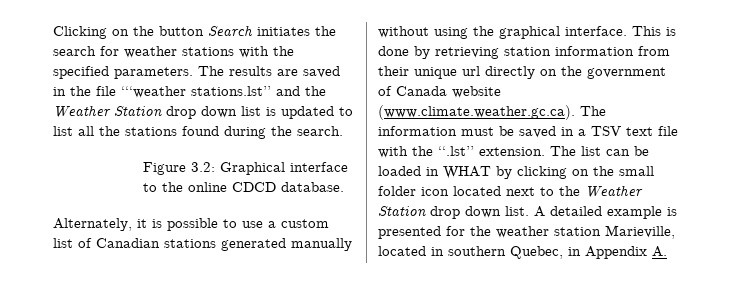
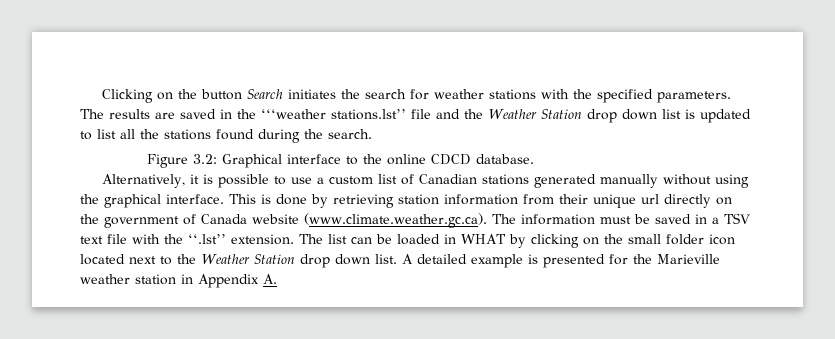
[96,86,116,96] file -> (256, 114) none
(271, 91) none -> [411,109,431,119] file
[53,218,132,231] Alternately, -> [102,174,186,188] Alternatively,
(491, 231) none -> [656,254,720,264] Marieville
[605,225,675,239] [378,246,563,259] Marieville, located in southern Quebec, -> (176, 279) none

